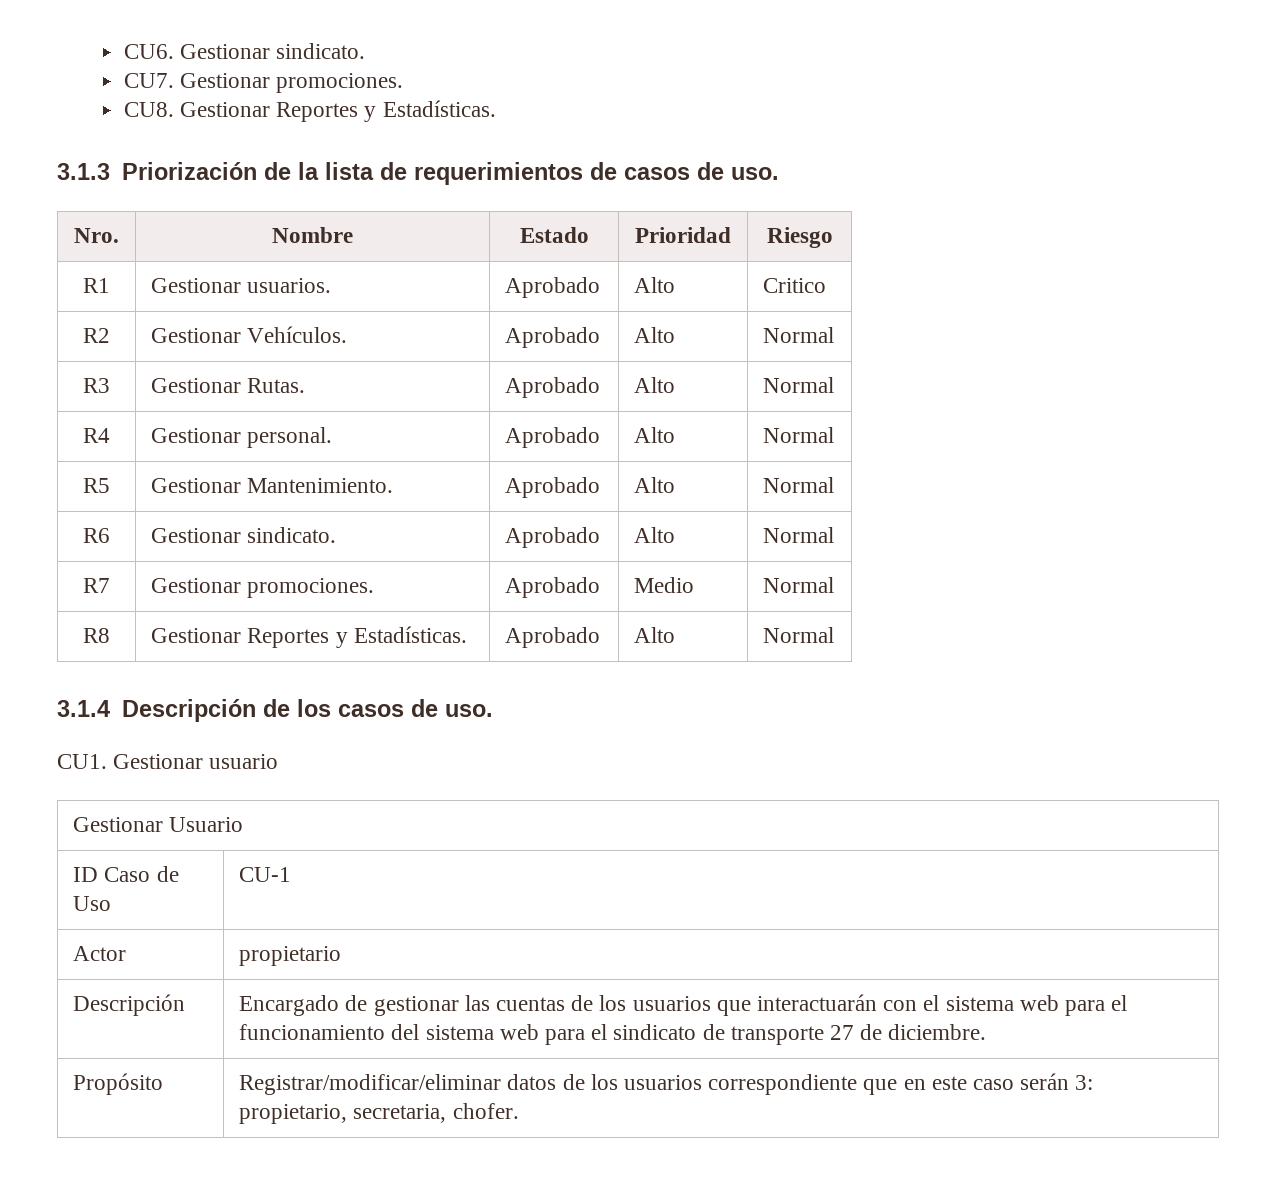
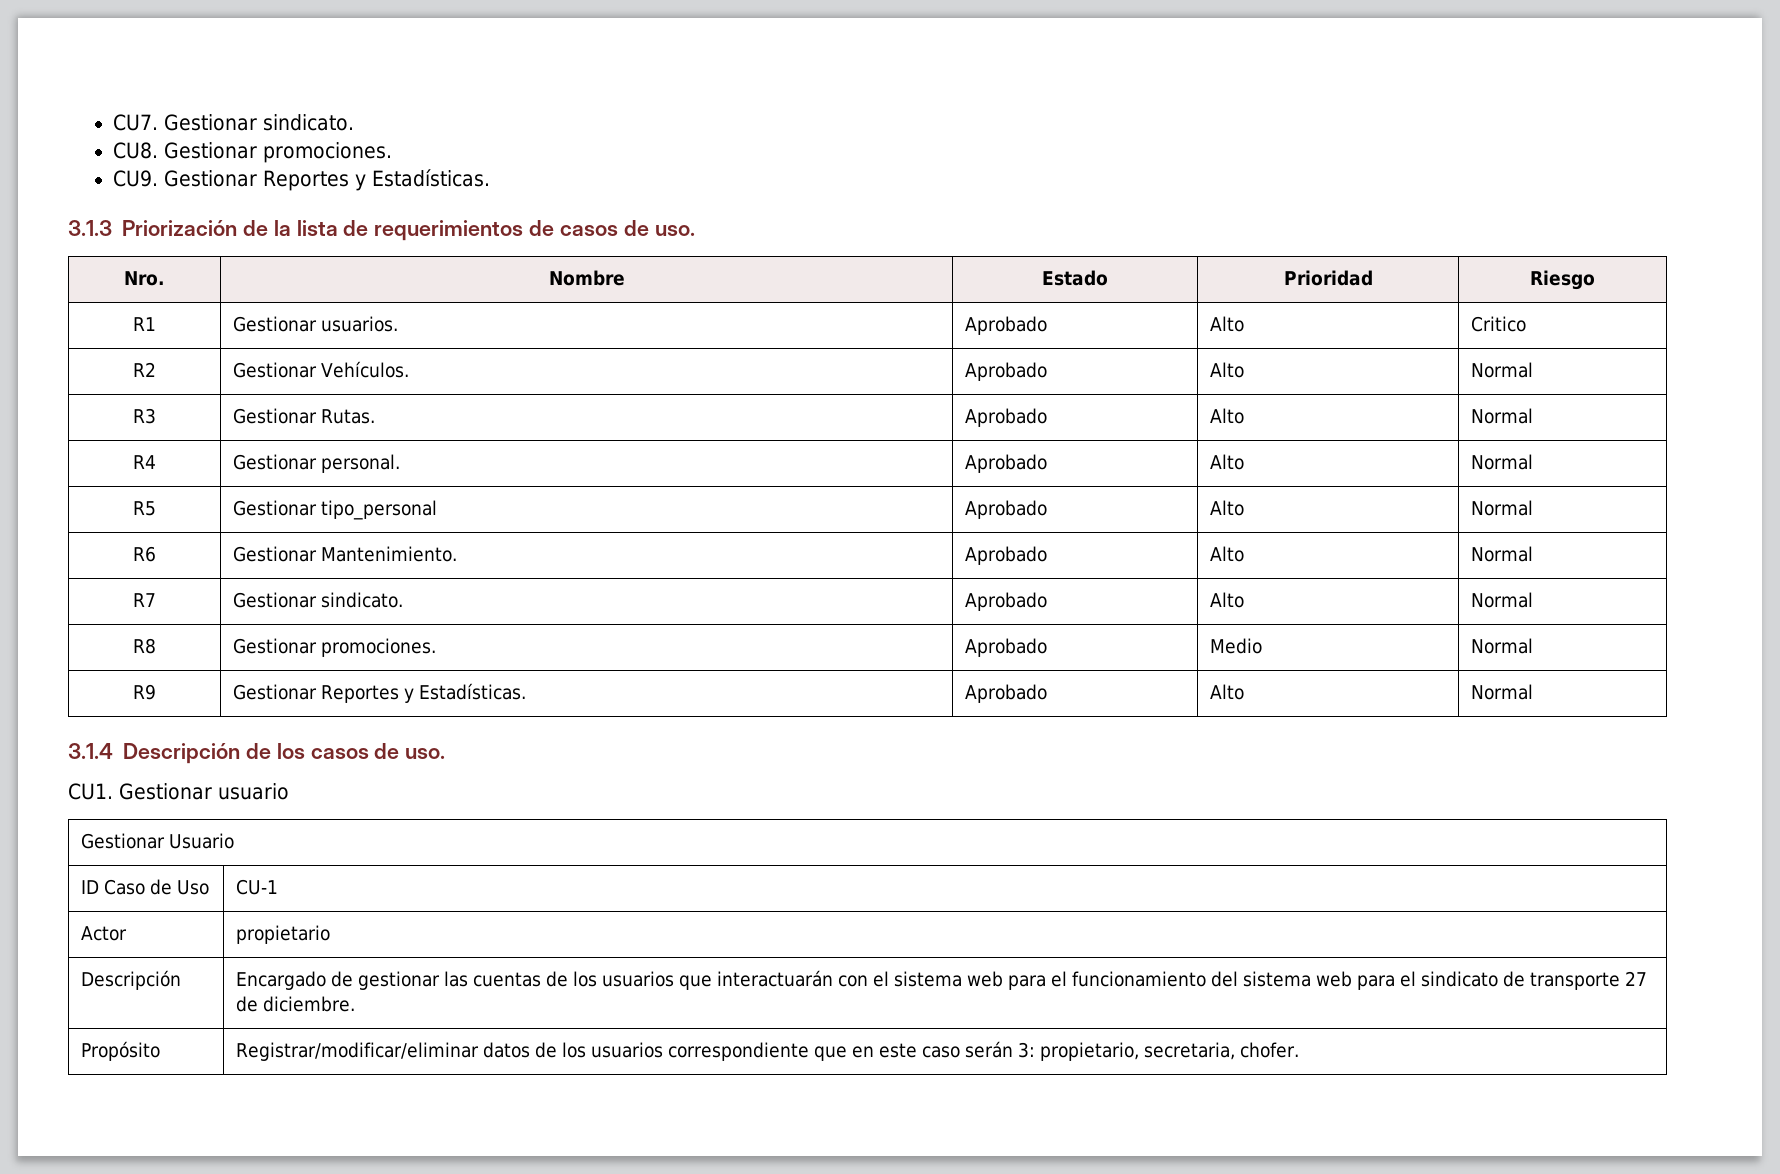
[123,44,174,59] CU6. -> [113,114,159,131] CU7.
[123,73,174,88] CU7. -> [113,142,159,159] CU8.
[123,102,174,117] CU8. -> [113,170,159,187] CU9.
[247,478,394,493] Mantenimiento. -> [320,500,437,520] tipo_personal
[247,527,337,543] sindicato. -> [320,546,457,562] Mantenimiento.
(110, 585) none -> [232,592,403,608] [964,592,1047,611] [1209,592,1244,608] [1470,592,1533,608] [133,638,156,654] | Gestionar sindicato. | Aprobado | Alto | Normal // R8
[83,628,110,643] R8 -> [133,684,156,700] R9

